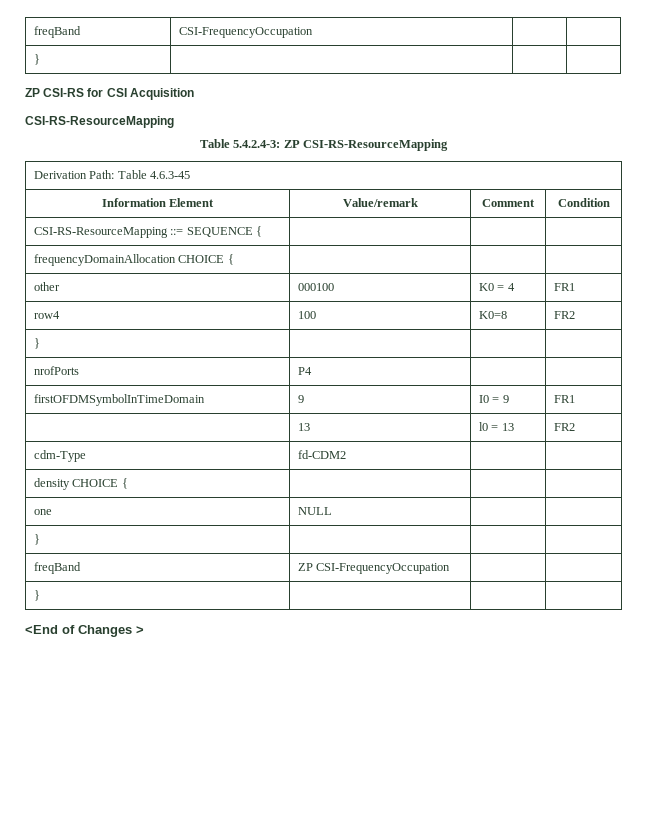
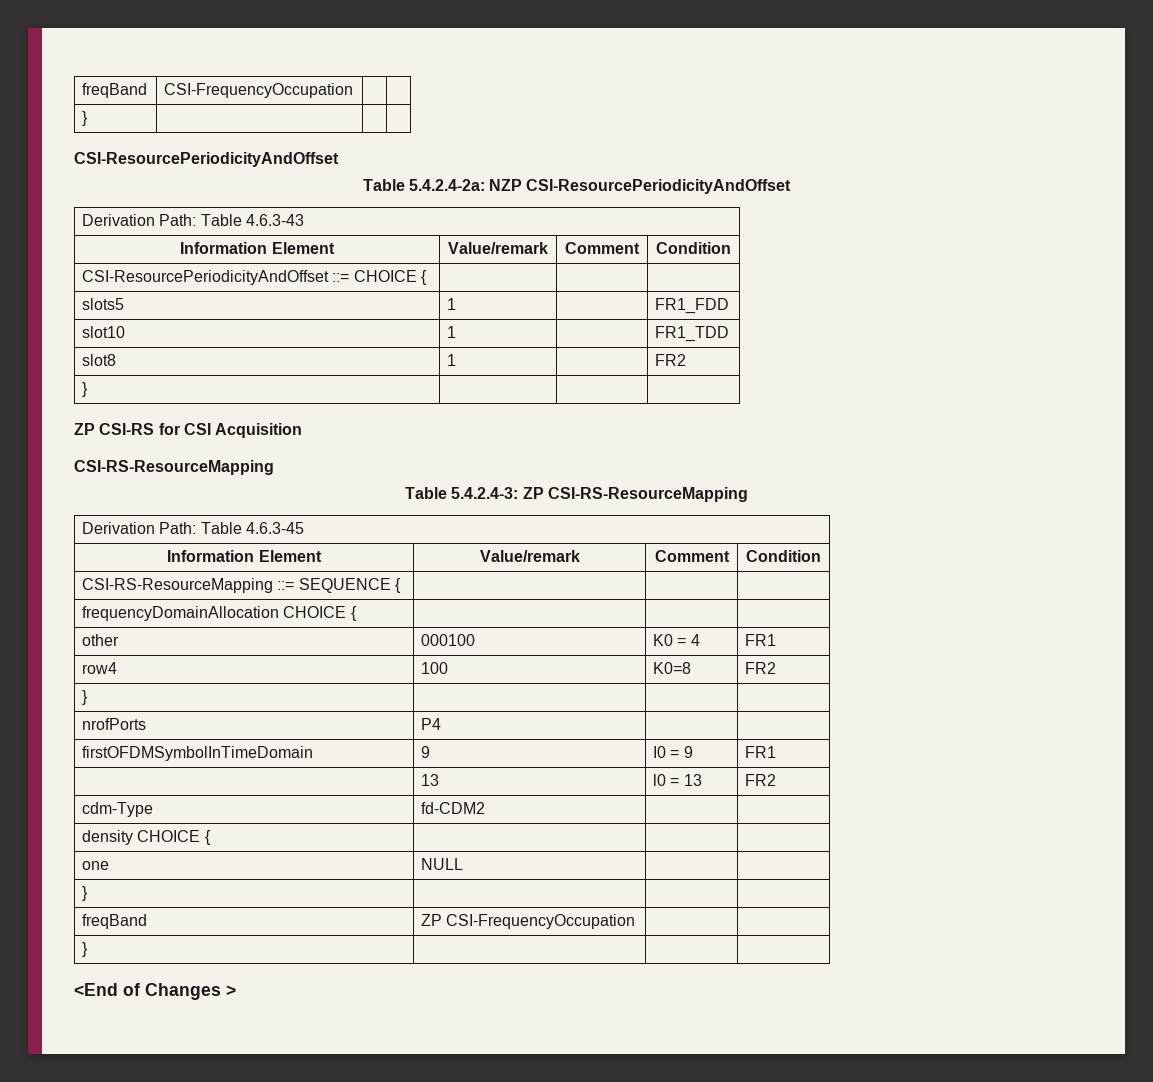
(40, 59) none -> [74,152,339,167] [362,179,792,194] [82,214,305,226] [180,242,335,254] [448,242,548,254] [565,242,640,254] [656,242,731,254] [82,270,428,285] [82,298,125,310] [447,298,457,310] [655,298,730,314] [82,326,126,338] [447,326,457,338] [655,326,730,342] [82,354,117,366] [447,354,457,366] [655,354,687,366] [82,382,89,397] // CSI-ResourcePeriodicityAndOffset // Table 5.4.2.4-2a: NZP CSI-ResourcePeriodicityAndOffset // Derivation Path: Table 4.6.3-43 // Information Element | Value/remark | Comment | Condition // CSI-ResourcePeriodicityAndOffset ::= CHOICE { | | | // slots5 | 1 | | FR1_FDD // slot10 | 1 | | FR1_TDD // slot8 | 1 | | FR2 // } | | |

